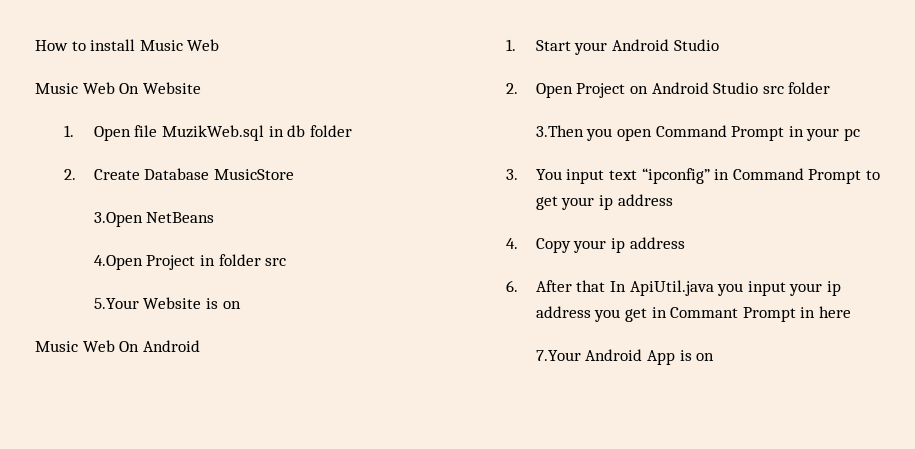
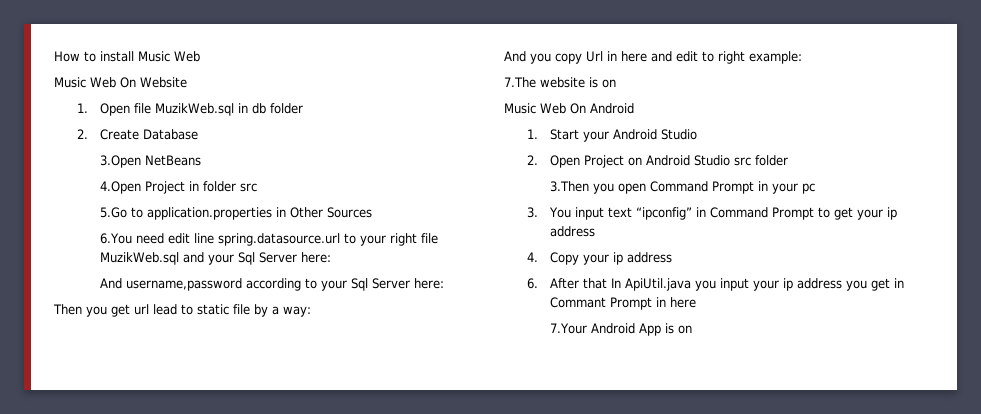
[213,169,294,180] MusicStore -> (198, 134) none
[93,297,202,309] 5.Your Website -> [99,207,372,220] [99,233,438,246] [99,252,331,265] [99,278,444,291] [53,304,311,317] [504,51,802,64] [504,77,585,88] 5.Go to application.properties in Other Sources // 6.You need edit line spring.datasource.url to your right file MuzikWeb.sql and your Sql Server here: // And username,password according to your Sql Server here: // Then you get url lead to static file by a way: // And you copy Url in here and edit to right example: // 7.The website

